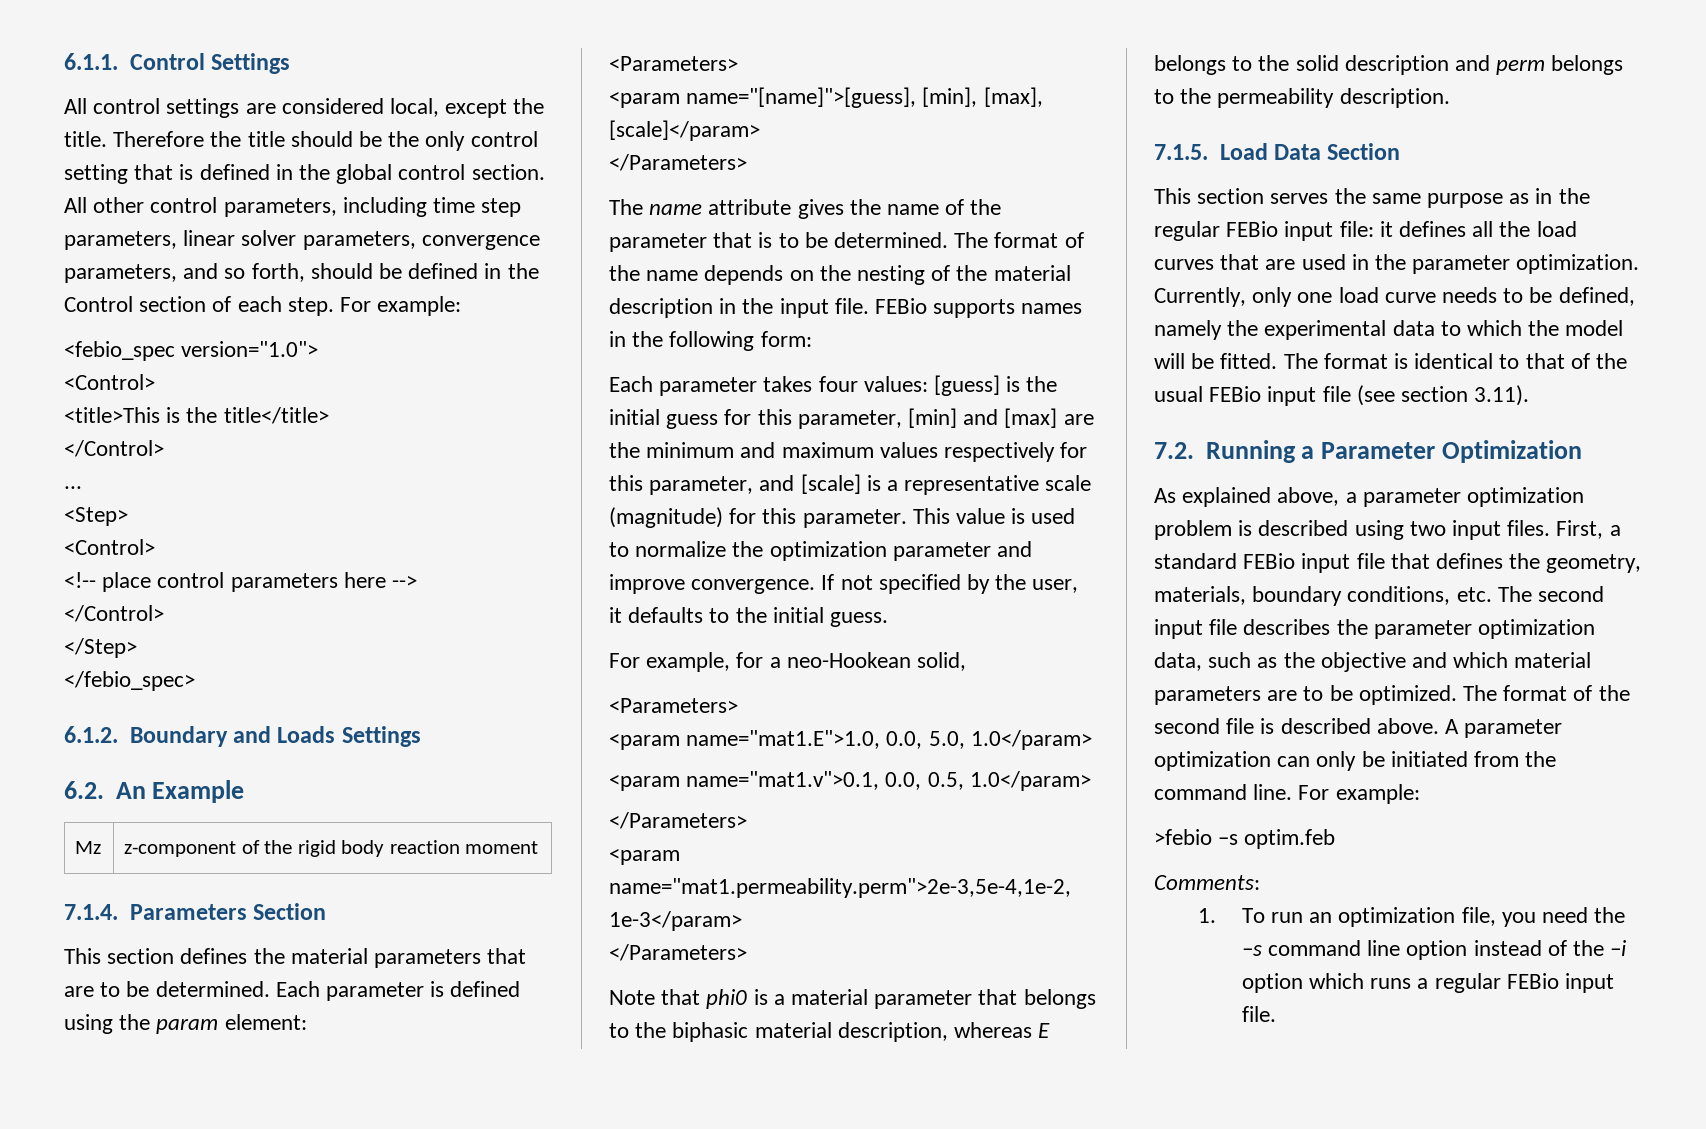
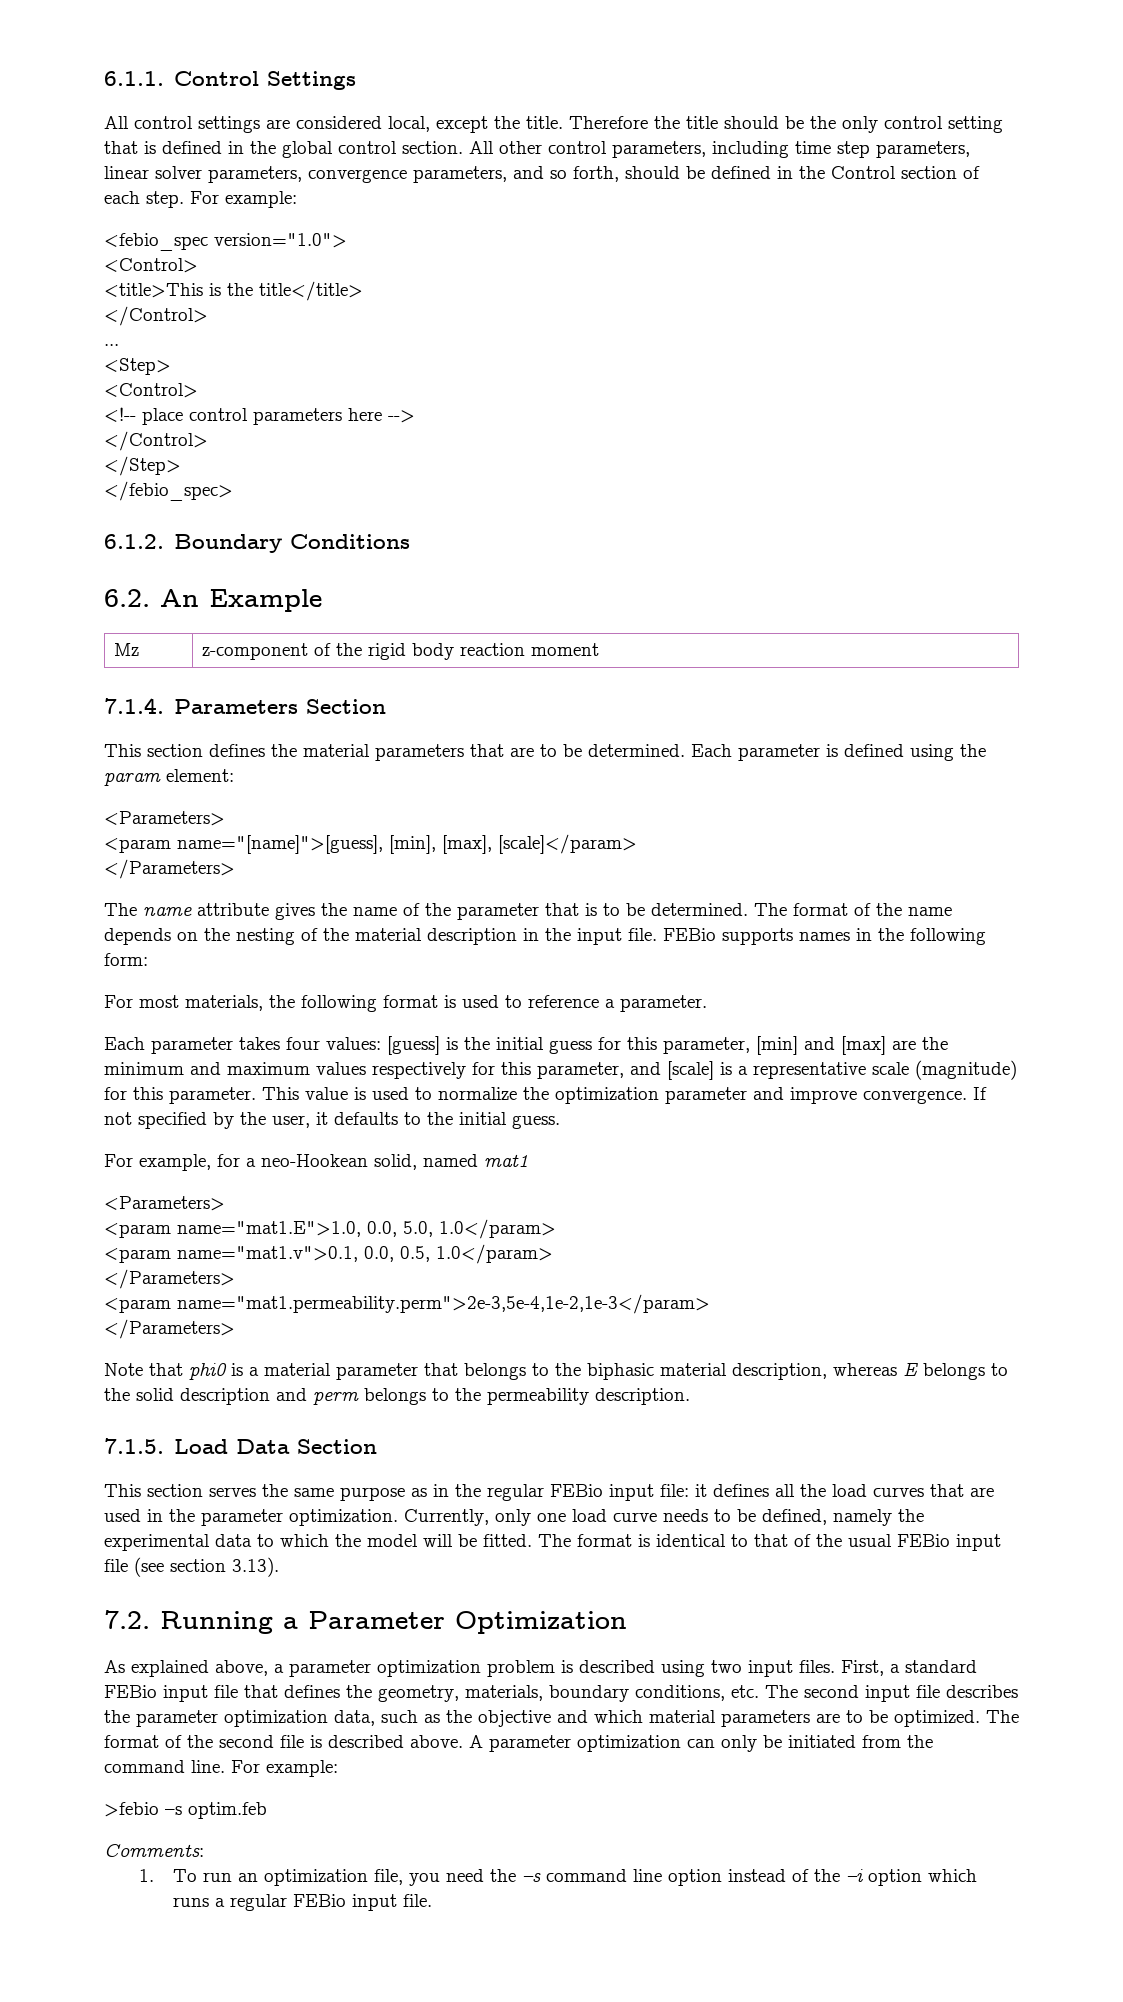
[232,726,421,747] and Loads Settings -> [289,534,410,549] Conditions
(812, 339) none -> [104,995,707,1012] // For most materials, the following format is used to reference a parameter.
(967, 661) none -> [423,1154,528,1167] named mat1
[1474,385,1530,406] 3.11). -> [232,1557,279,1577] 3.13).

